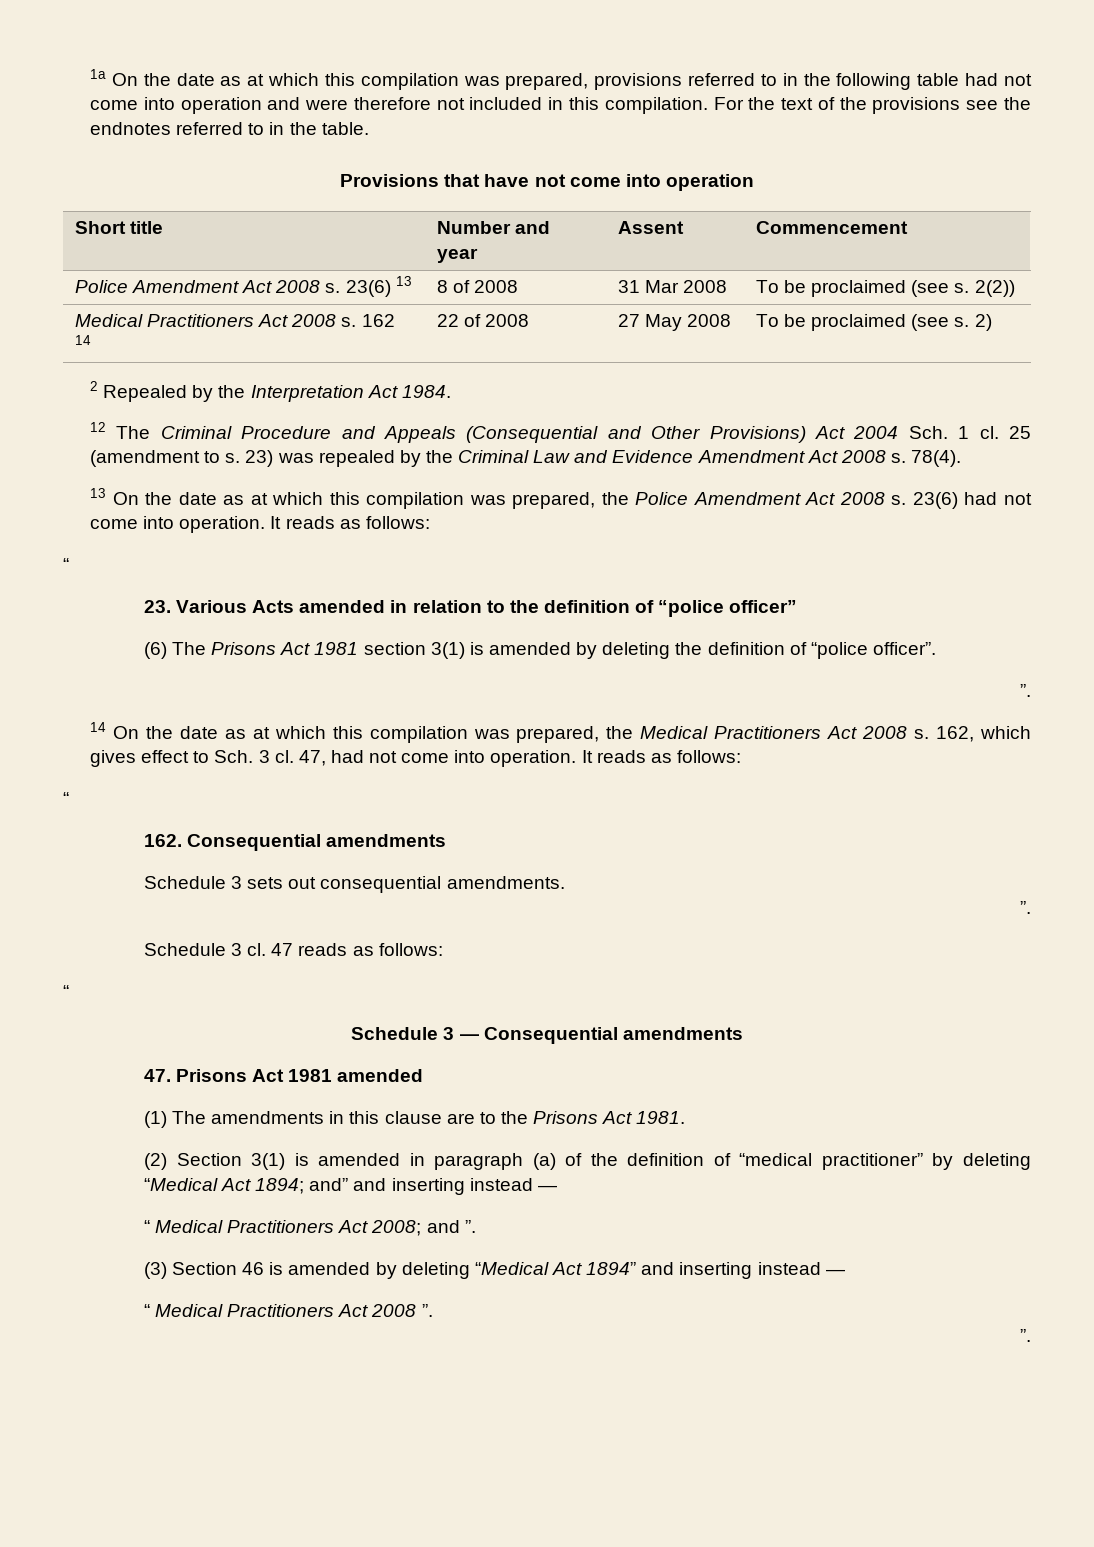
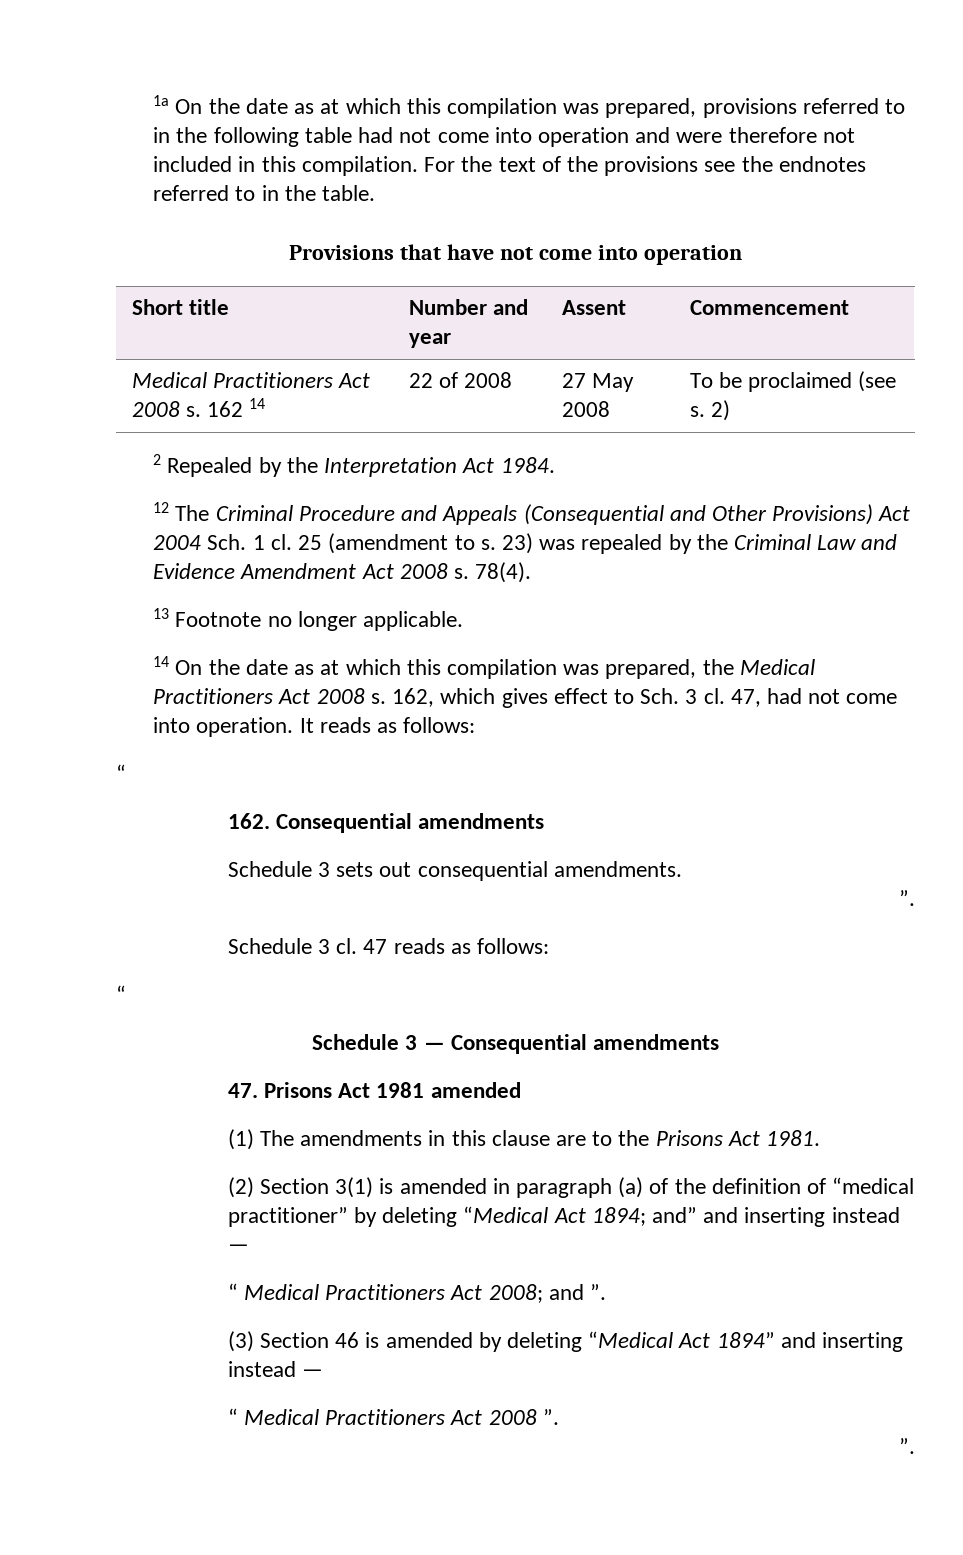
[74,276,412,297] [436,280,519,293] [617,280,728,293] [755,280,1015,297] // Police Amendment Act 2008 s. 23(6) 13 | 8 of 2008 | 31 Mar 2008 | To be proclaimed (see s. 2(2)) -> (849, 307) none
[112,492,1033,509] [89,516,430,533] [63,558,69,571] [143,600,798,617] [143,642,936,659] [1020,684,1031,697] On the date as at which this compilation was prepared, the Police Amendment Act 2008 s. 23(6) had not come into operation. It reads as follows: // “ // 23. Various Acts amended in relation to the definition of “police officer” // (6) The Prisons Act 1981 section 3(1) is amended by deleting the definition of “police officer”. // ”. -> [175,611,464,631] Footnote no longer applicable.

